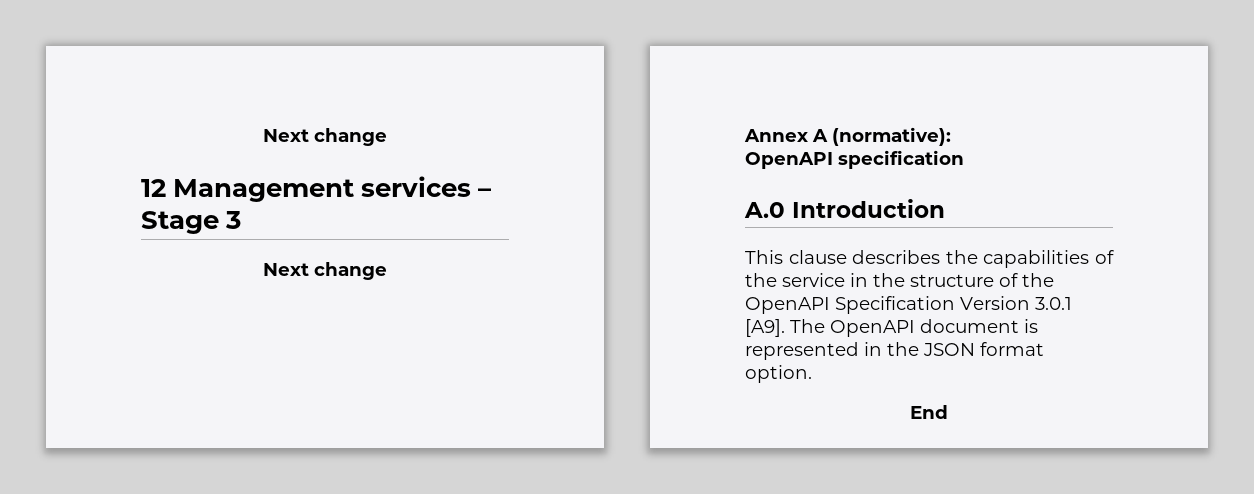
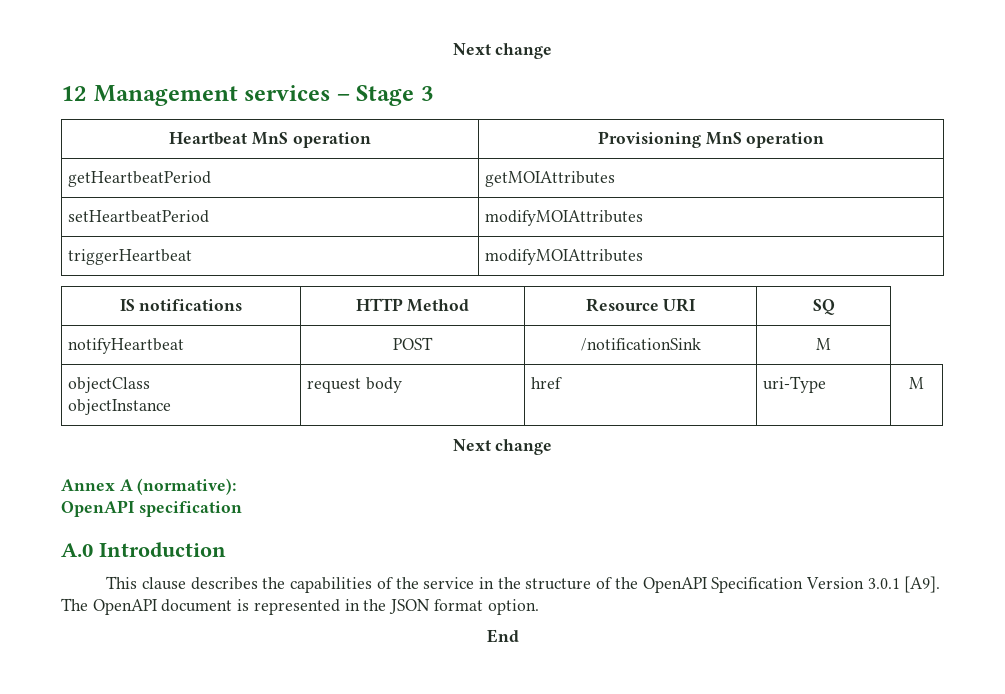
(242, 220) none -> [169,132,371,148] [597,131,825,148] [68,171,212,187] [485,171,616,187] [68,210,210,223] [485,210,644,226] [68,249,193,265] [485,249,644,265] [119,299,243,311] [355,298,470,312] [585,298,697,312] [812,299,835,315] [68,338,185,354] [393,337,433,350] [580,338,701,351] [816,338,831,350] [68,377,151,393] [68,399,172,415] [307,377,402,393] [531,377,563,389] [763,376,827,393] [909,377,924,389] // Heartbeat MnS operation | Provisioning MnS operation // getHeartbeatPeriod | getMOIAttributes // setHeartbeatPeriod | modifyMOIAttributes // triggerHeartbeat | modifyMOIAttributes // IS notifications | HTTP Method | Resource URI | SQ // notifyHeartbeat | POST | /notificationSink | M // objectClass // objectInstance | request body | href | uri-Type | M

